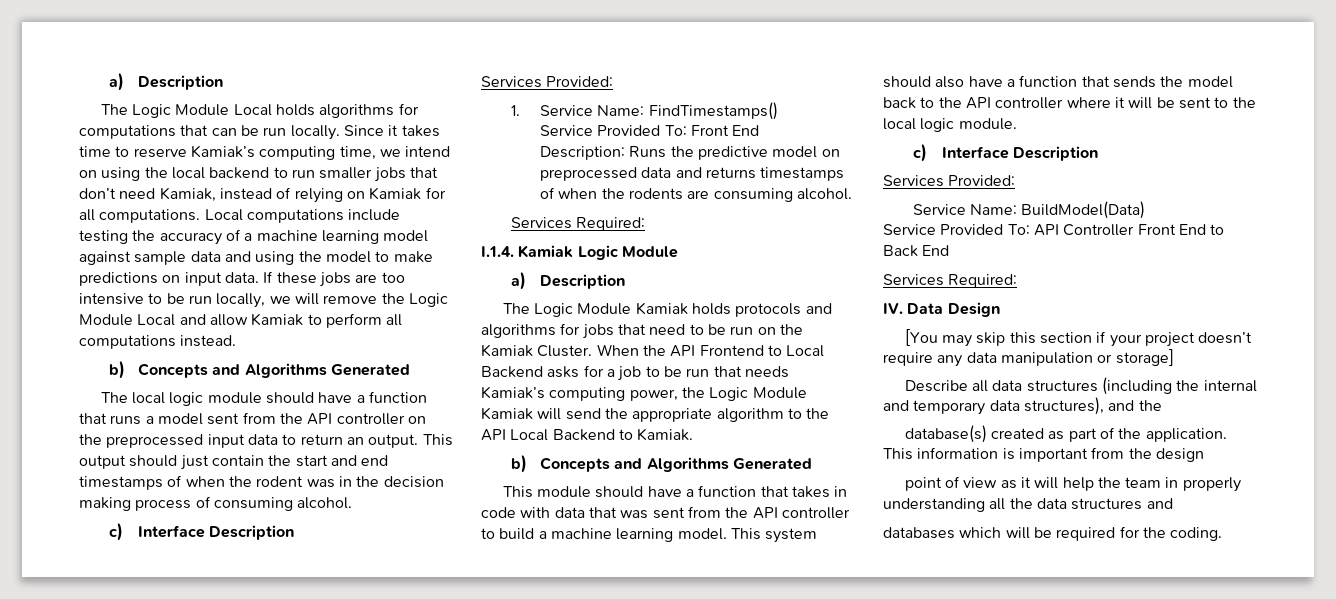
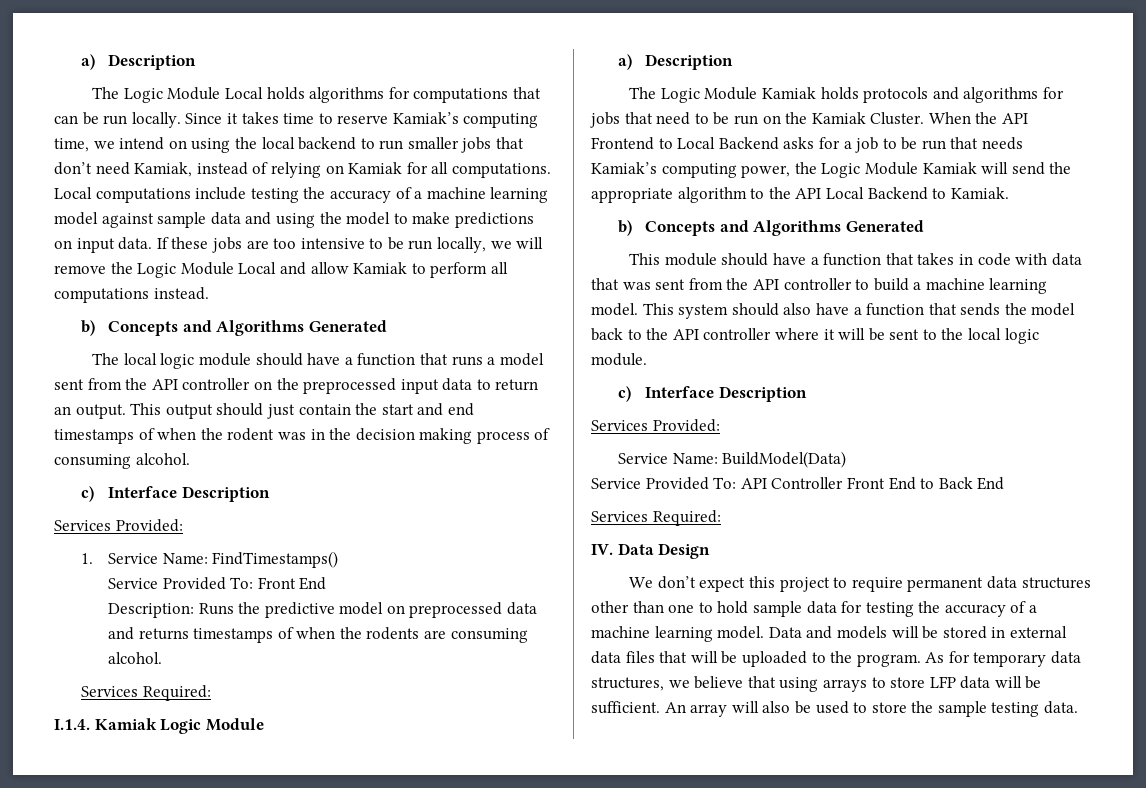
[904,329,1253,347] [883,349,1174,367] [904,377,1257,395] [883,397,1162,415] [904,425,1227,443] [883,447,1204,462] [904,476,1241,492] [883,498,1173,512] [883,526,1223,541] [You may skip this section if your project doesn’t require any data manipulation or storage] // Describe all data structures (including the internal and temporary data structures), and the // database(s) created as part of the application. This information is important from the design // point of view as it will help the team in properly understanding all the data structures and // databases which will be required for the coding. -> [629,576,1091,592] [591,601,1038,617] [591,626,1067,642] [591,651,1082,667] [591,676,1042,692] [591,701,1079,717] We don’t expect this project to require permanent data structures other than one to hold sample data for testing the accuracy of a machine learning model. Data and models will be stored in external data files that will be uploaded to the program. As for temporary data structures, we believe that using arrays to store LFP data will be sufficient. An array will also be used to store the sample testing data.

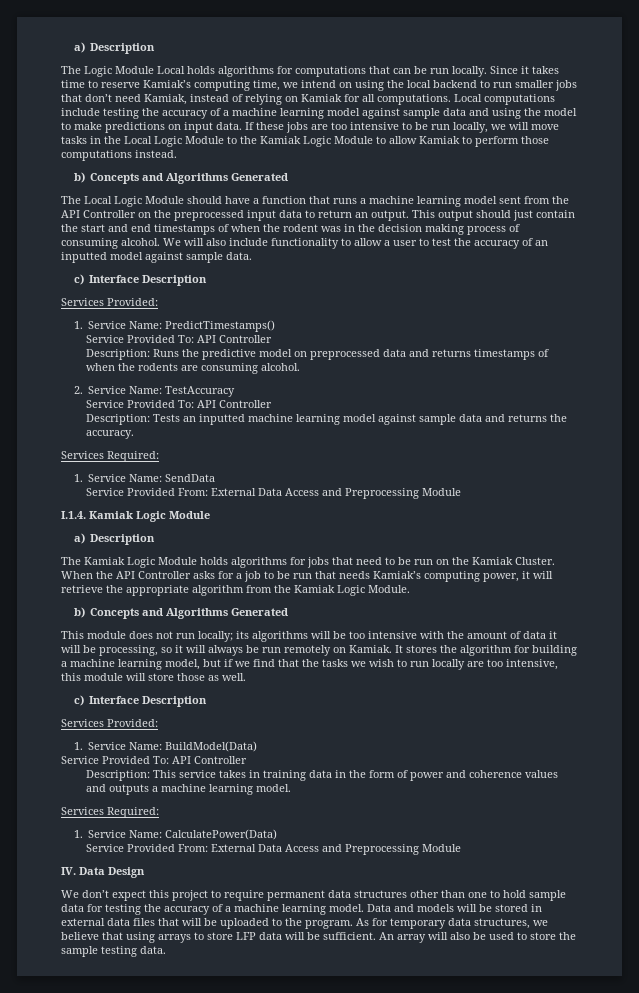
[54,262,306,278] remove the Logic Module Local and -> [531,124,559,130] [61,136,386,147] move tasks in the Local Logic Module to the Kamiak Logic Module to
[490,262,508,274] all -> [521,136,549,144] those
[123,353,252,369] local logic module -> [84,196,184,207] Local Logic Module
(496, 361) none -> [369,196,461,207] machine learning
[182,378,251,390] controller -> [83,210,136,218] Controller
[80,486,270,502] [54,519,183,532] [80,551,339,568] [107,577,327,590] // c) Interface Description // Services Provided: // 1. Service Name: FindTimestamps() // Service Provided To: Front End -> [163,238,548,249] [61,252,252,263] [73,274,208,286] [61,298,158,306] [73,320,276,332] [86,335,273,343] We will also include functionality to allow a user to test the accuracy of an inputted model against sample data. // c) Interface Description // Services Provided: // 1. Service Name: PredictTimestamps() // Service Provided To: API Controller
[80,685,211,701] Services Required: -> [73,386,236,397] [86,400,273,408] [86,414,568,425] [86,430,135,439] [61,451,159,462] [73,474,216,482] [86,488,462,499] 2. Service Name: TestAccuracy // Service Provided To: API Controller // Description: Tests an inputted machine learning model against sample data and returns the accuracy. // Services Required: // 1. Service Name: SendData // Service Provided From: External Data Access and Preprocessing Module
[660,87,959,103] Logic Module Kamiak holds protocols and -> [84,557,228,568] Kamiak Logic Module holds
[591,137,779,150] Frontend to Local Backend -> [138,571,191,579] Controller
[794,162,1072,178] [591,187,1009,203] the Logic Module Kamiak will send the appropriate algorithm to the API Local Backend to Kamiak. -> [522,571,553,579] [61,585,410,596] it will retrieve the appropriate algorithm from the Kamiak Logic Module.
[721,253,1082,266] [591,278,1048,294] [591,303,1076,319] [591,328,1039,344] [591,353,647,366] [617,386,807,402] [591,419,720,432] should have a function that takes in code with data that was sent from the API controller to build a machine learning model. This system should also have a function that sends the model back to the API controller where it will be sent to the local logic module. // c) Interface Description // Services Provided: // -> [129,631,557,642] [61,645,577,656] [61,659,558,670] [61,673,246,681] [73,695,208,707] [61,719,158,727] [73,742,83,750] does not run locally; its algorithms will be too intensive with the amount of data it will be processing, so it will always be run remotely on Kamiak. It stores the algorithm for building a machine learning model, but if we find that the tasks we wish to run locally are too intensive, this module will store those as well. // c) Interface Description // Services Provided: // 1.
[846,477,1005,490] [591,510,721,526] Front End to Back End // Services Required: -> [86,770,559,781] [86,784,292,795] [61,807,159,818] [73,829,278,840] [86,844,462,855] // Description: This service takes in training data in the form of power and coherence values and outputs a machine learning model. // Services Required: // 1. Service Name: CalculatePower(Data) // Service Provided From: External Data Access and Preprocessing Module

